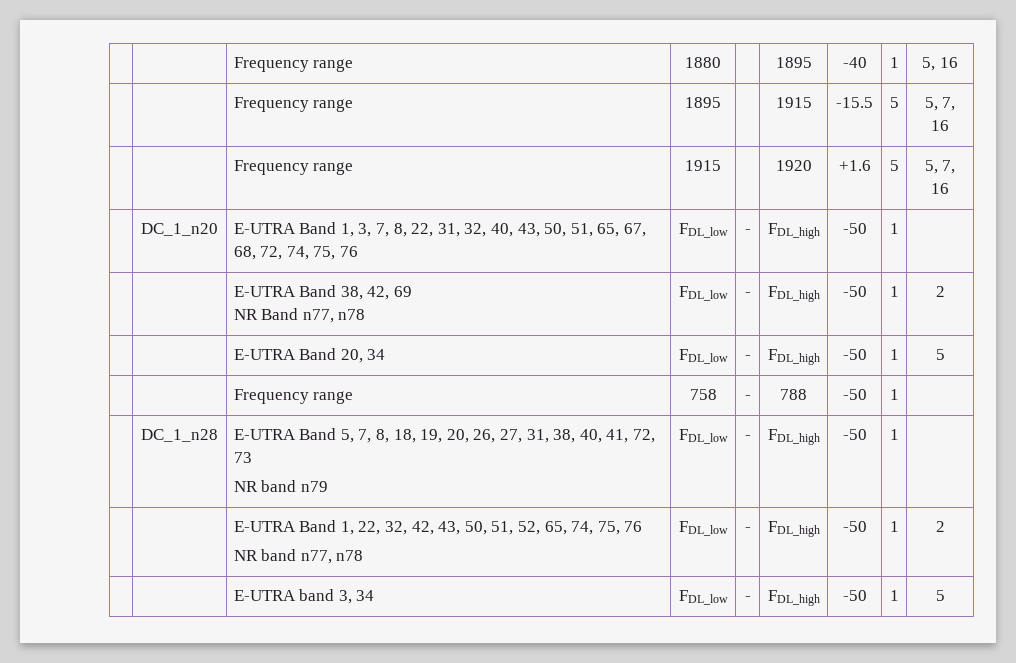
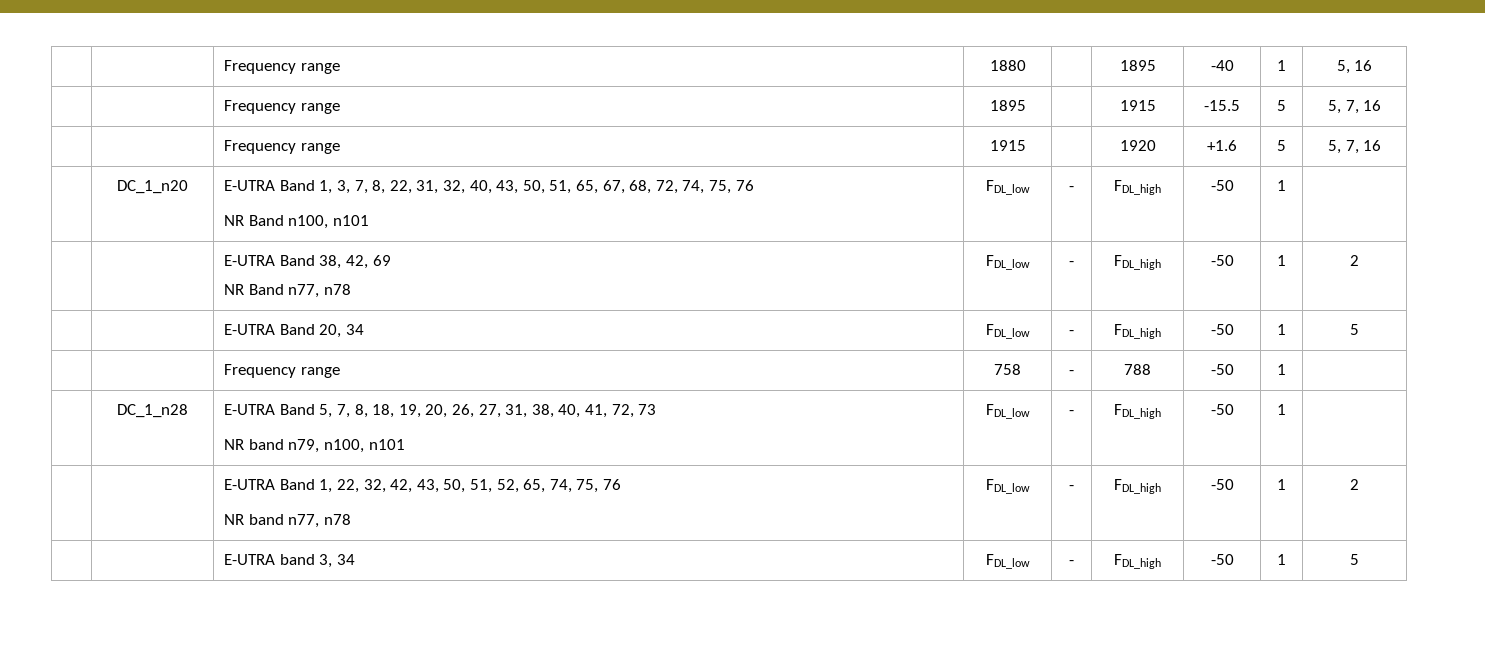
(358, 251) none -> [224,215,370,229] // NR Band n100, n101
[300,481,328,492] n79 -> [288,439,405,453] n79, n100, n101

